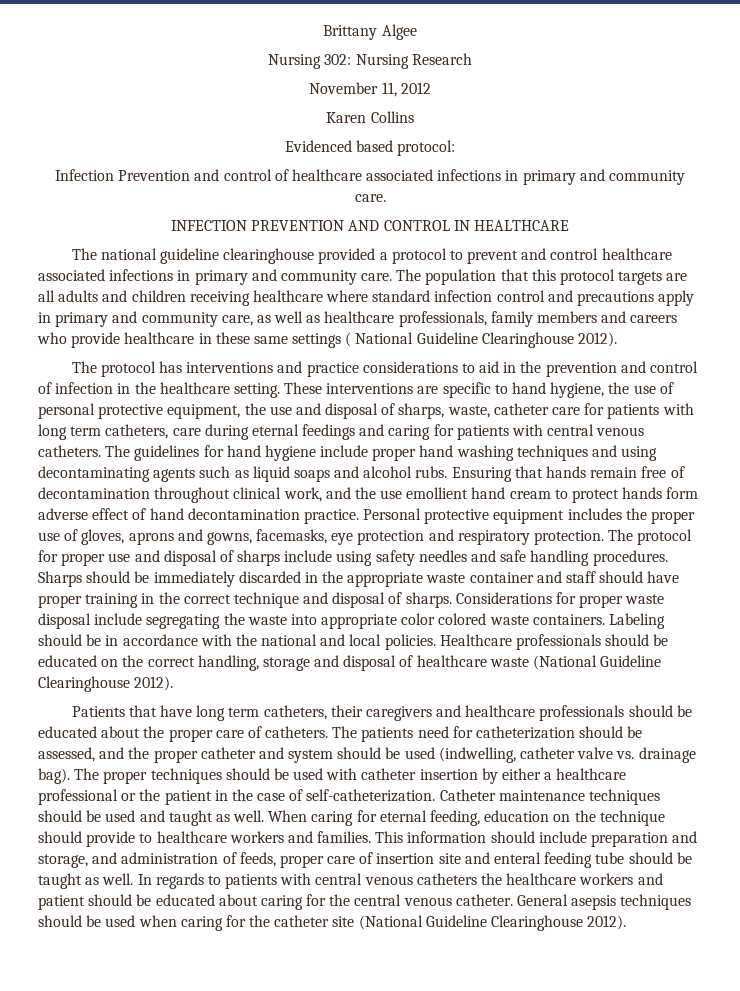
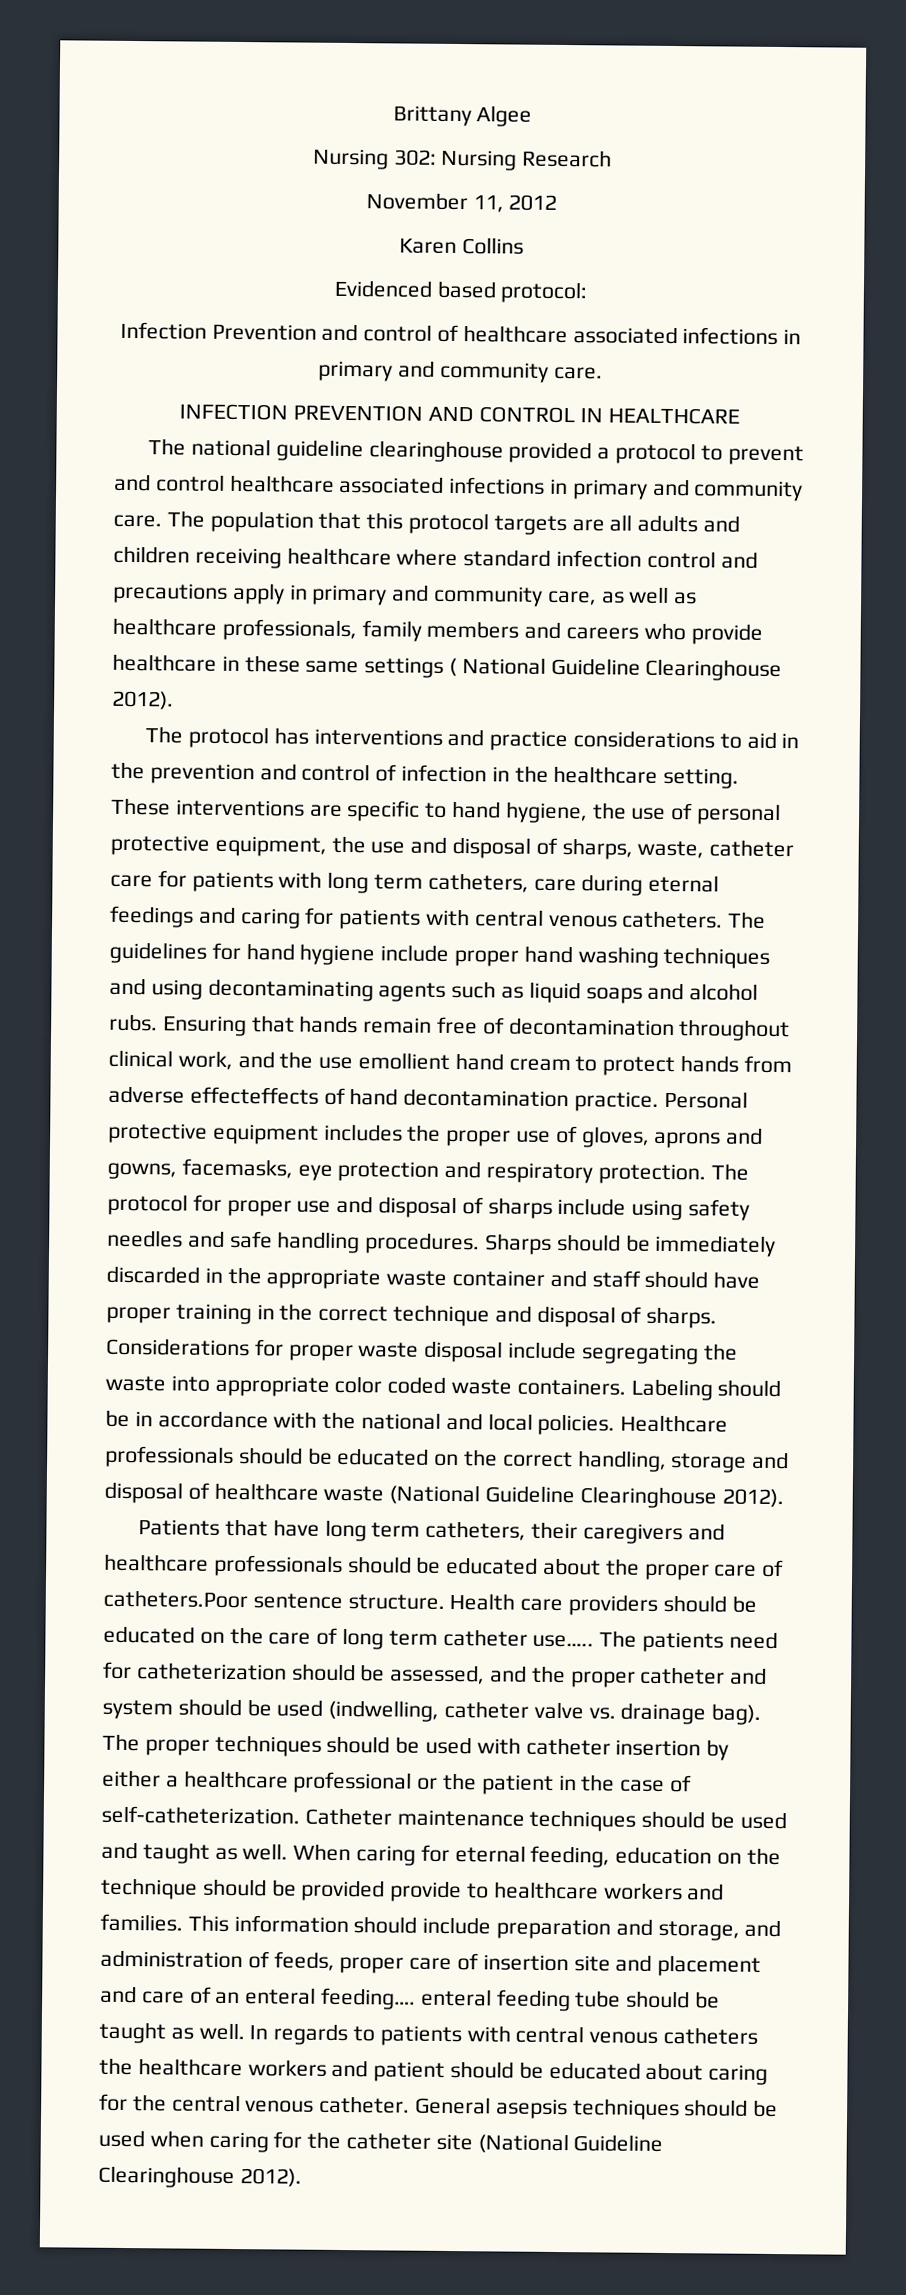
[666,487,699,499] [38,508,130,520] form adverse effect -> [743,1055,792,1074] [108,1085,319,1105] from adverse effecteffects
[438,613,487,625] colored -> [387,1376,447,1394] coded
[265,726,329,738] catheters. -> [103,1589,757,1616] [103,1625,595,1650] catheters.Poor sentence structure. Health care providers should be educated on the care of long term catheter use…..
(82, 837) none -> [271,1879,386,1902] be provided
(490, 858) none -> [657,1954,762,1977] [100,1985,417,2010] placement and care of an enteral feeding….

